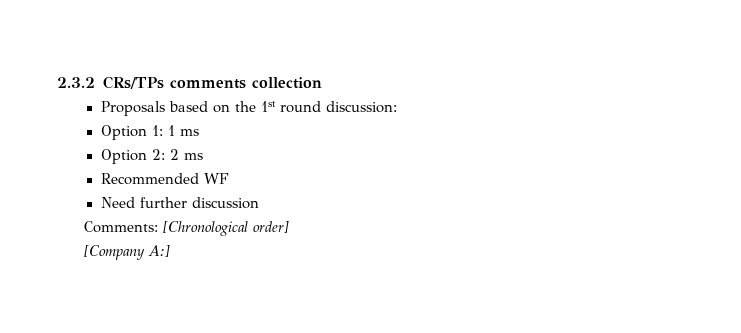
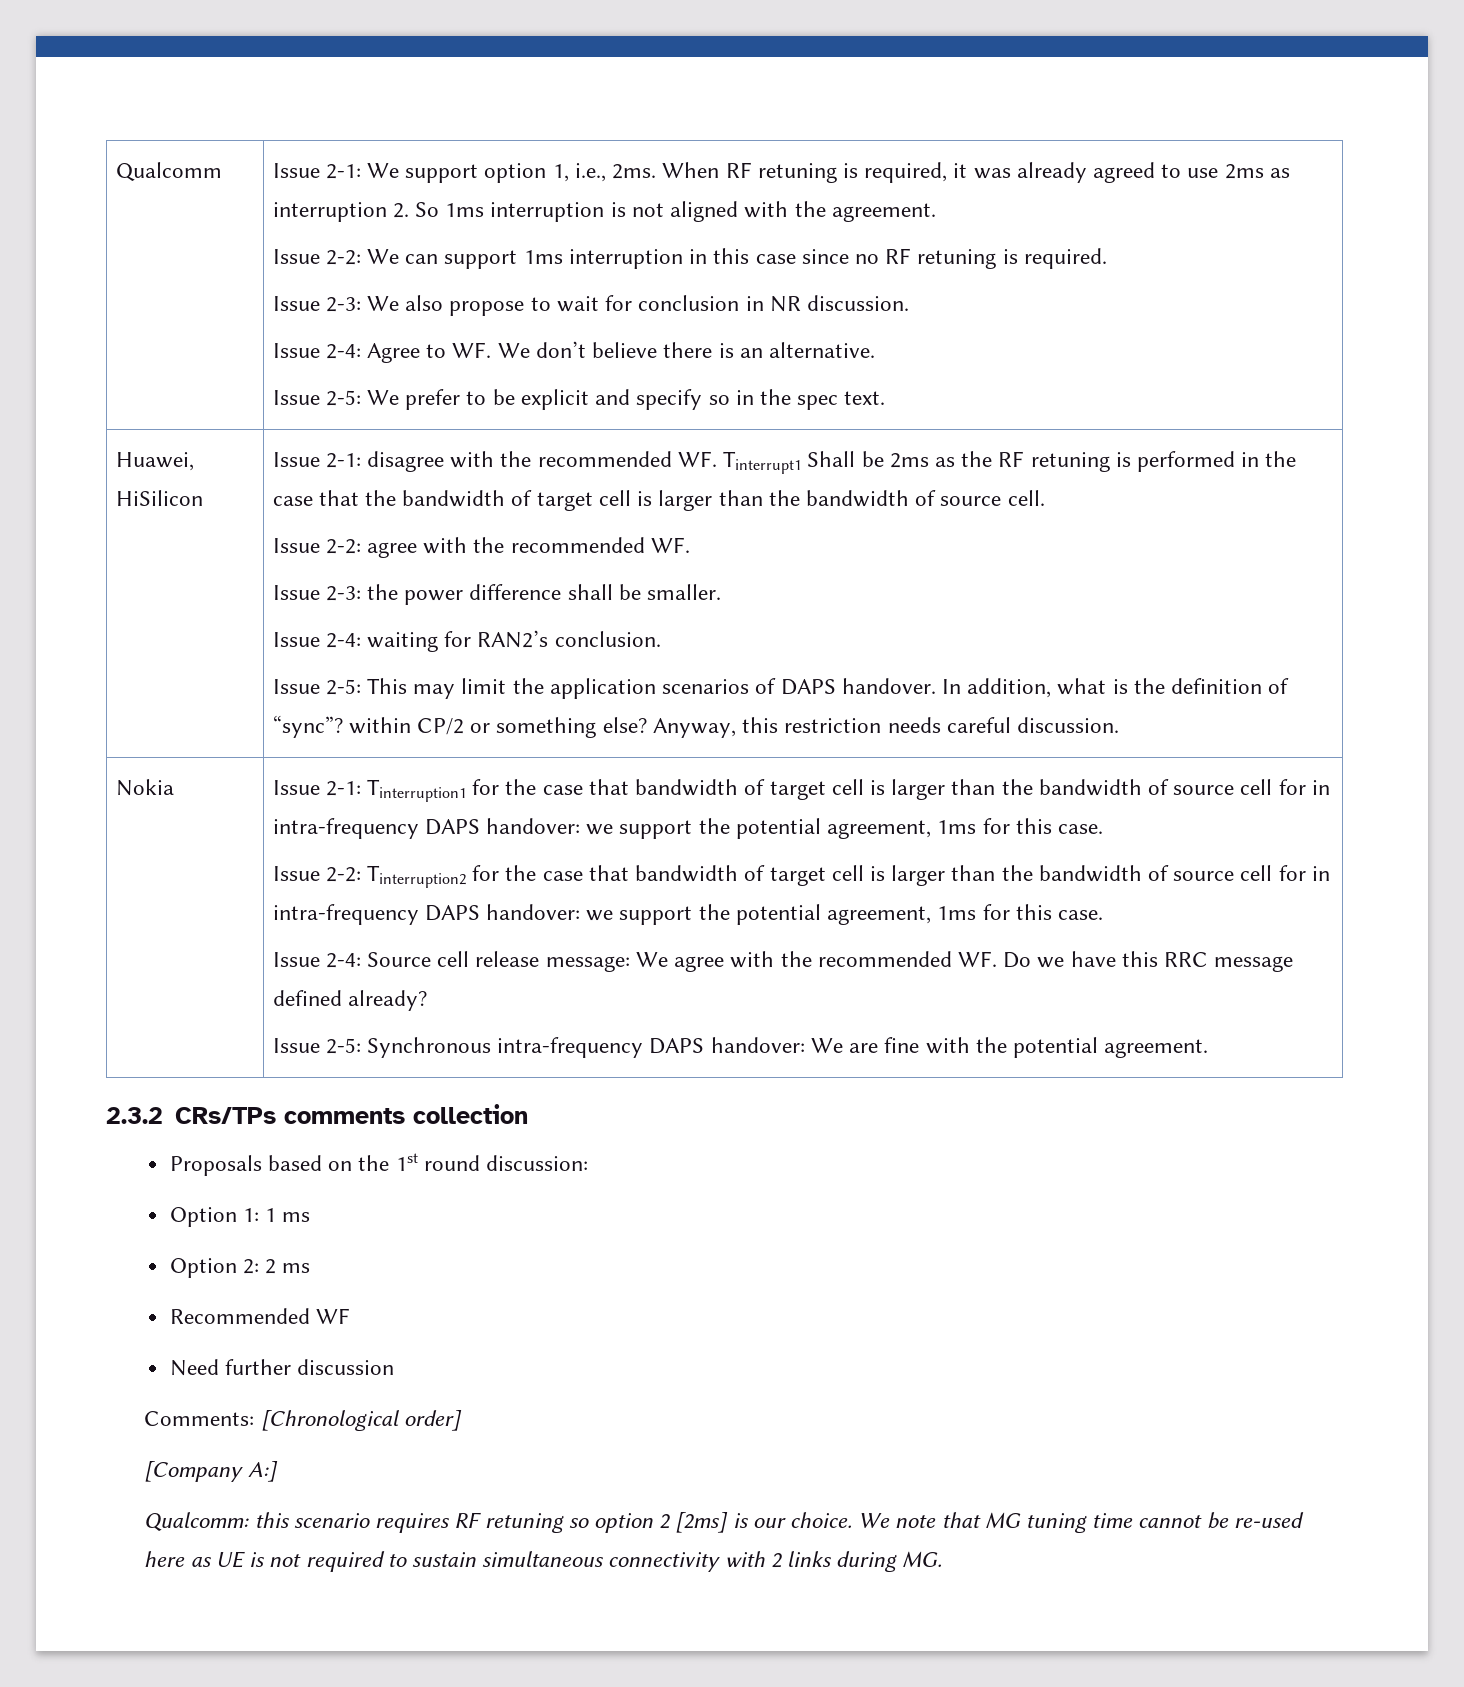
(57, 82) none -> [115,162,222,181] [272,162,1290,183] [272,201,936,222] [272,248,1107,269] [272,295,909,316] [272,341,875,363] [272,389,886,410] [115,452,194,471] [115,490,203,506] [272,451,1297,474] [272,490,1045,511] [272,537,690,558] [272,584,722,605] [272,630,661,652] [272,678,1290,699] [272,715,1119,738] [115,779,174,796] [272,779,1330,802] [272,818,1103,839] [272,865,1330,888] [272,904,1103,925] [272,951,1294,972] [272,990,427,1011] [272,1037,1209,1058] Qualcomm | Issue 2-1: We support option 1, i.e., 2ms. When RF retuning is required, it was already agreed to use 2ms as interruption 2. So 1ms interruption is not aligned with the agreement. // Issue 2-2: We can support 1ms interruption in this case since no RF retuning is required. // Issue 2-3: We also propose to wait for conclusion in NR discussion. // Issue 2-4: Agree to WF. We don’t believe there is an alternative. // Issue 2-5: We prefer to be explicit and specify so in the spec text. // Huawei, HiSilicon | Issue 2-1: disagree with the recommended WF. Tinterrupt1 Shall be 2ms as the RF retuning is performed in the case that the bandwidth of target cell is larger than the bandwidth of source cell. // Issue 2-2: agree with the recommended WF. // Issue 2-3: the power difference shall be smaller. // Issue 2-4: waiting for RAN2’s conclusion. // Issue 2-5: This may limit the application scenarios of DAPS handover. In addition, what is the definition of “sync”? within CP/2 or something else? Anyway, this restriction needs careful discussion. // Nokia | Issue 2-1: Tinterruption1 for the case that bandwidth of target cell is larger than the bandwidth of source cell for in intra-frequency DAPS handover: we support the potential agreement, 1ms for this case. // Issue 2-2: Tinterruption2 for the case that bandwidth of target cell is larger than the bandwidth of source cell for in intra-frequency DAPS handover: we support the potential agreement, 1ms for this case. // Issue 2-4: Source cell release message: We agree with the recommended WF. Do we have this RRC message defined already? // Issue 2-5: Synchronous intra-frequency DAPS handover: We are fine with the potential agreement. //
(171, 251) none -> [144,1512,1304,1533] [144,1551,943,1572] // Qualcomm: this scenario requires RF retuning so option 2 [2ms] is our choice. We note that MG tuning time cannot be re-used here as UE is not required to sustain simultaneous connectivity with 2 links during MG.

